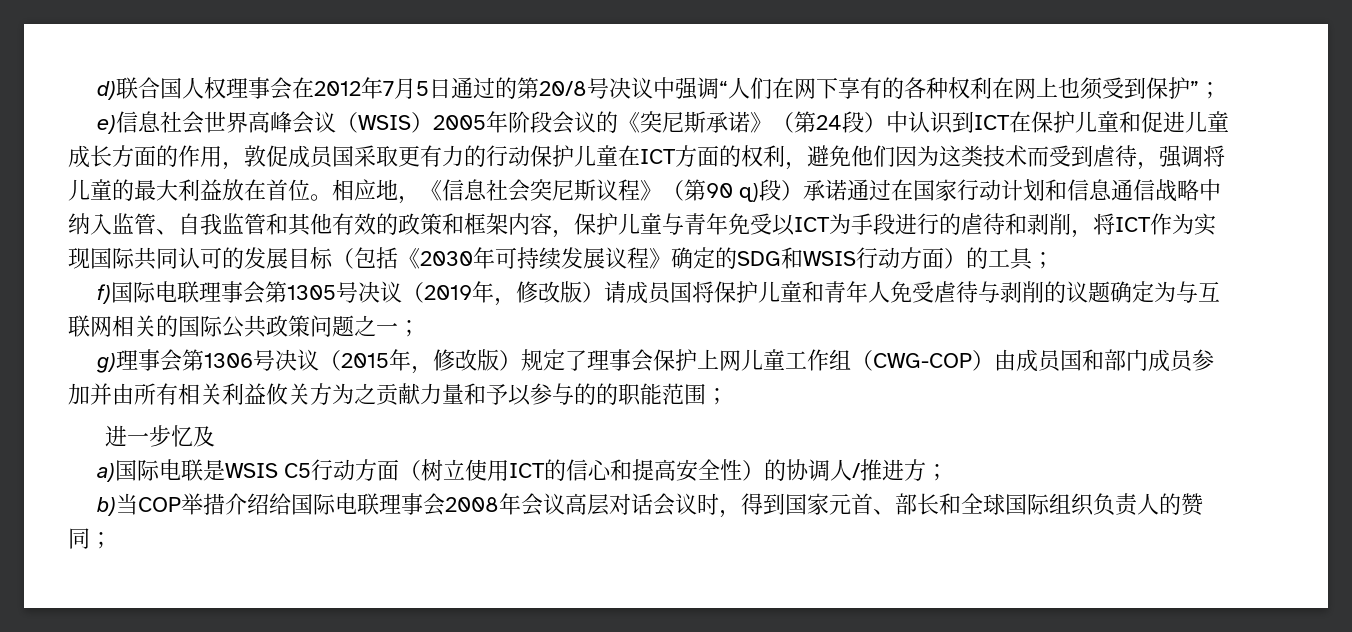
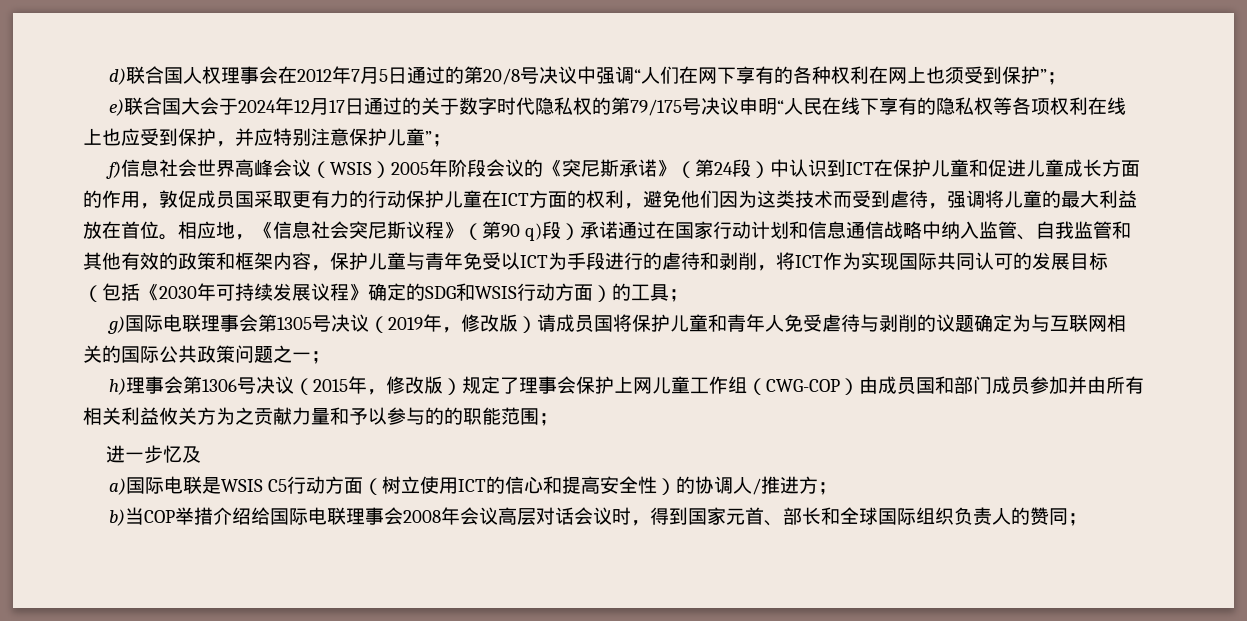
(116, 124) none -> [123,97,1126,116] [83,128,451,147] [105,161,121,179] 联合国大会于2024年12月17日通过的关于数字时代隐私权的第79/175号决议申明“人民在线下享有的隐私权等各项权利在线上也应受到保护，并应特别注意保护儿童”； // f)
[96,284,111,304] f) -> [107,316,125,334] g)
[95,353,116,373] g) -> [108,378,126,395] h)

